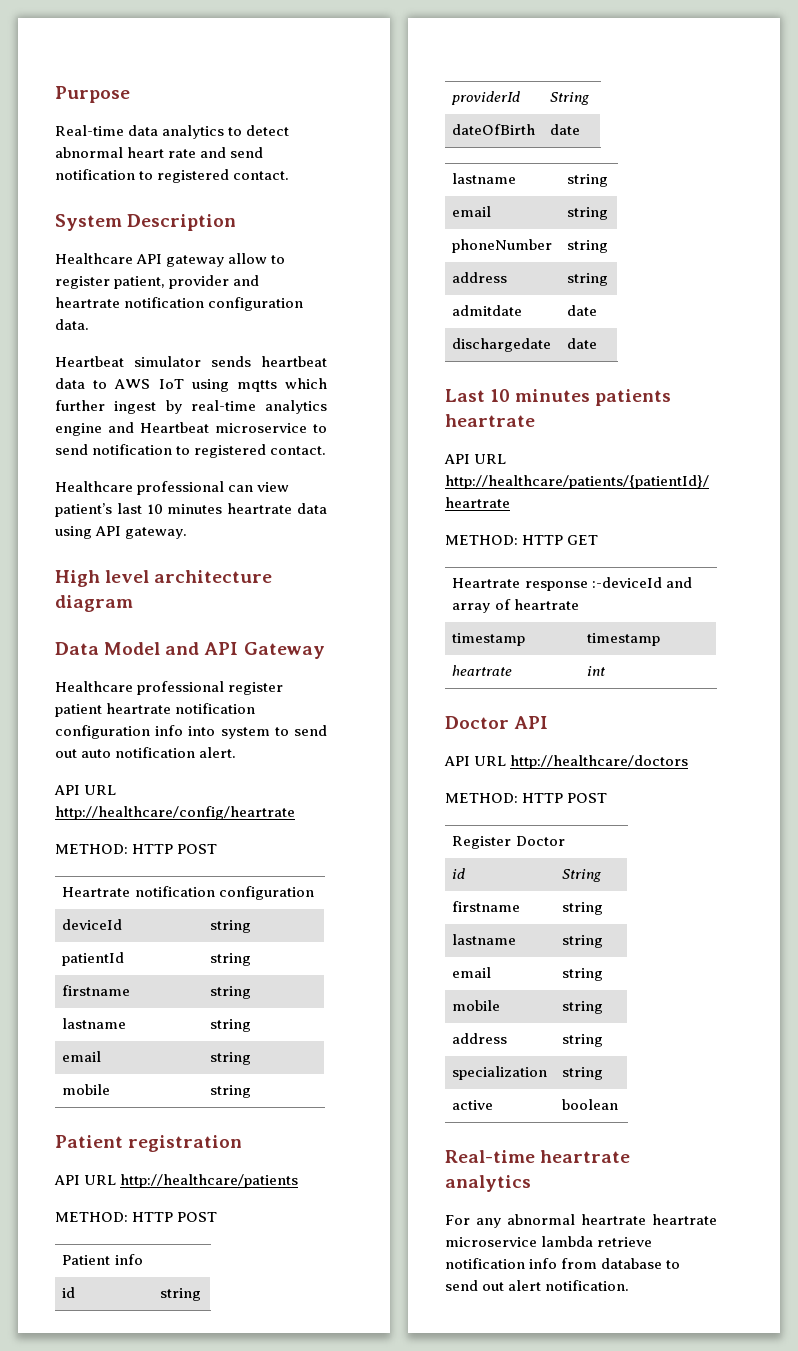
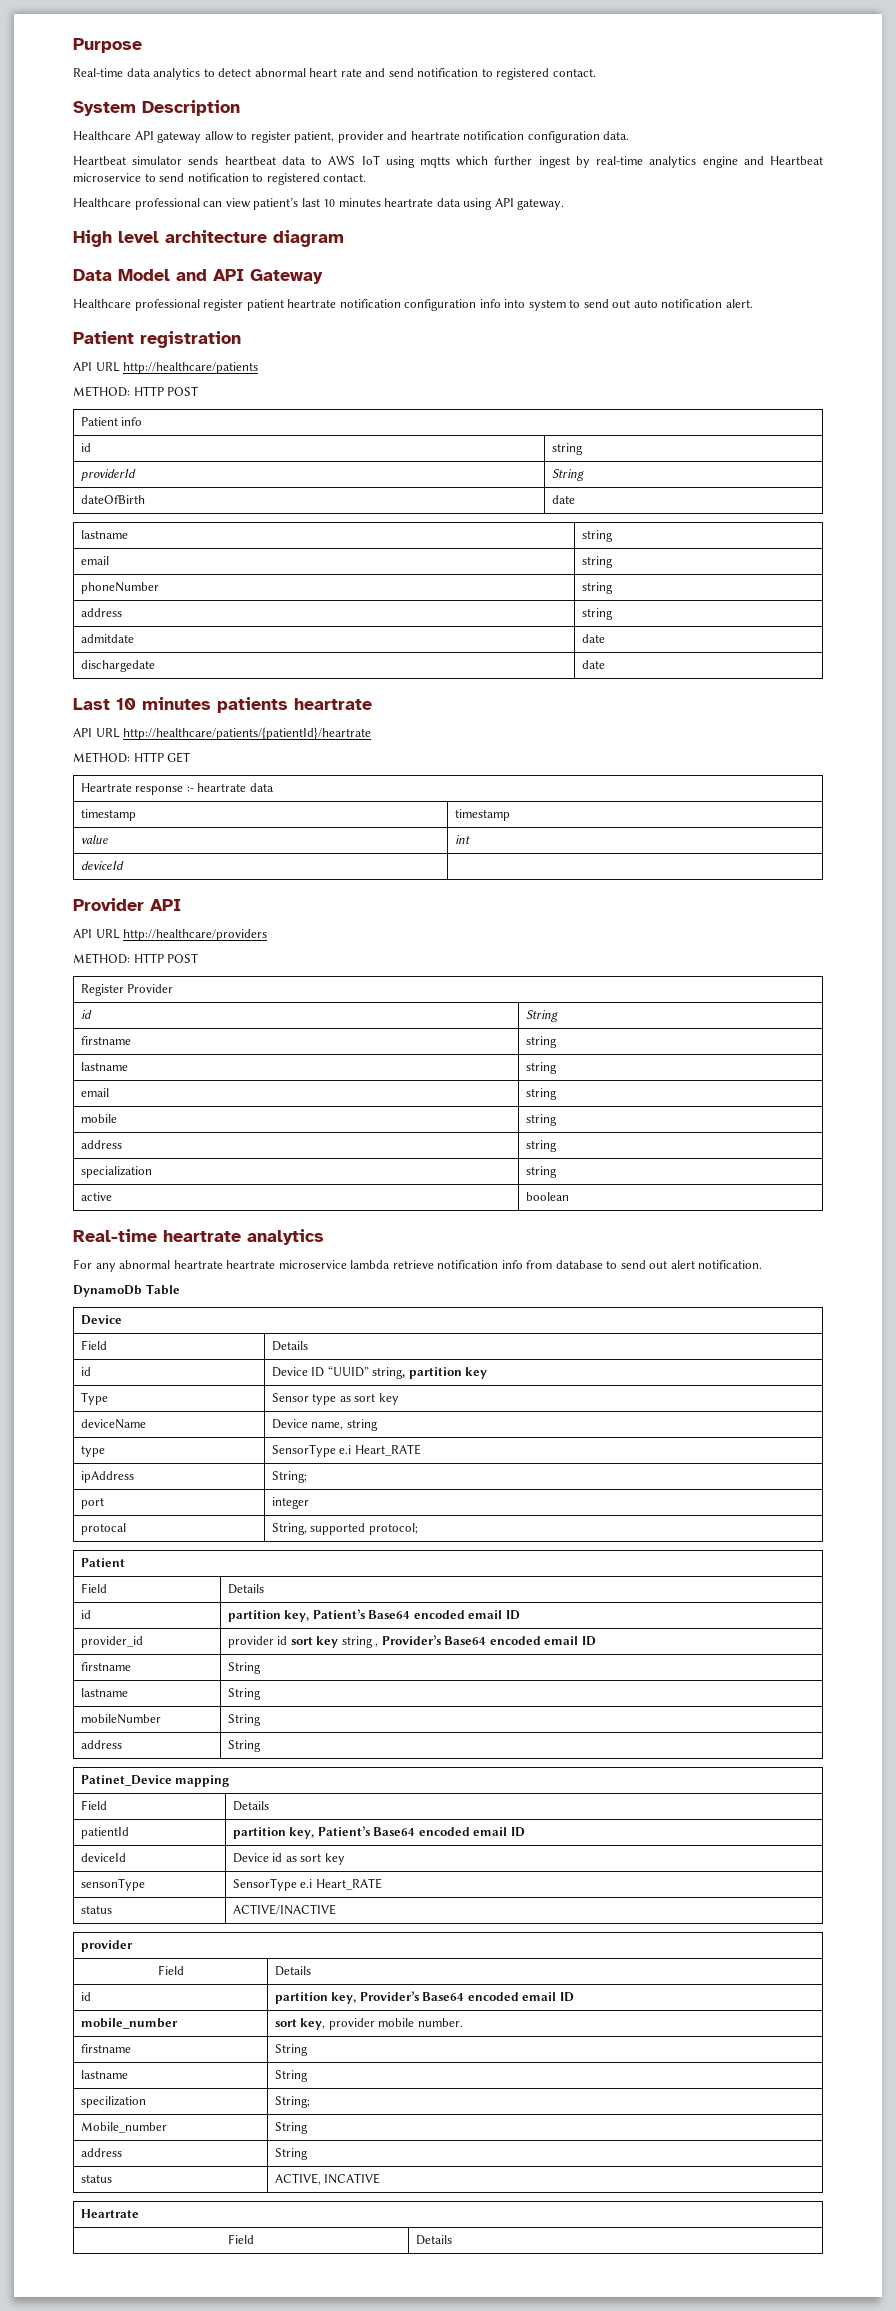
[54,785,117,795] [55,806,295,820] [55,844,218,854] [62,886,314,900] [62,919,123,930] [210,920,252,933] [62,952,125,966] [210,953,252,966] [62,985,131,996] [210,986,252,999] [62,1018,127,1029] [210,1019,252,1032] [62,1051,102,1062] [210,1052,252,1065] [62,1084,111,1095] [210,1085,252,1098] // API URL http://healthcare/config/heartrate // METHOD: HTTP POST // Heartrate notification configuration // deviceId | string // patientId | string // firstname | string // lastname | string // email | string // mobile | string -> (753, 303) none
[591,577,692,588] [452,599,579,613] :-deviceId and array of heartrate -> [186,783,274,792] :- heartrate data
[452,665,513,676] heartrate -> [80,835,108,844] value
[445,716,509,729] // Doctor -> [80,861,124,870] [73,898,144,911] // deviceId | // Provider
[510,755,689,769] http://healthcare/doctors -> [123,929,268,941] http://healthcare/providers
[515,836,565,846] Doctor -> [127,984,174,993] Provider
(630, 1285) none -> [73,1284,180,1297] [80,1315,122,1325] [80,1340,107,1350] [271,1341,308,1351] [80,1367,91,1376] [271,1366,488,1379] [80,1392,108,1405] [271,1393,399,1405] [80,1419,146,1429] [271,1419,378,1431] [80,1445,105,1457] [271,1444,421,1457] [80,1471,134,1483] [271,1471,307,1483] [80,1497,104,1509] [271,1497,309,1509] [80,1523,126,1535] [271,1523,418,1535] [80,1558,125,1567] [80,1583,107,1593] [227,1584,264,1594] [80,1610,91,1619] [227,1609,520,1622] [80,1636,143,1648] [227,1635,596,1648] [80,1662,131,1671] [227,1662,261,1674] [80,1688,128,1697] [227,1688,261,1700] [80,1714,161,1724] [227,1714,261,1726] [80,1740,122,1749] [227,1740,261,1752] [80,1775,230,1787] [80,1800,107,1810] [232,1801,269,1811] [80,1827,129,1839] [232,1826,525,1839] [80,1853,126,1862] [232,1853,345,1865] [80,1878,145,1891] [232,1878,382,1891] [80,1905,112,1914] [232,1904,336,1915] [80,1940,133,1952] [157,1965,184,1975] [274,1966,311,1976] [80,1992,91,2001] [274,1991,574,2004] [80,2018,178,2029] [274,2018,463,2030] [80,2044,131,2053] [274,2044,308,2056] [80,2070,128,2079] [274,2070,308,2082] [80,2096,146,2108] [274,2096,310,2108] [80,2122,167,2133] [274,2122,308,2134] [80,2148,122,2157] [274,2148,308,2160] [80,2174,112,2183] [274,2173,381,2185] [80,2209,139,2218] [228,2234,254,2244] [415,2235,452,2245] // DynamoDb Table // Device // Field | Details // id | Device ID “UUID” string, partition key // Type | Sensor type as sort key // deviceName | Device name, string // type | SensorType e.i Heart_RATE // ipAddress | String; // port | integer // protocal | String, supported protocol; // Patient // Field | Details // id | partition key, Patient’s Base64 encoded email ID // provider_id | provider id sort key string , Provider’s Base64 encoded email ID // firstname | String // lastname | String // mobileNumber | String // address | String // Patinet_Device mapping // Field | Details // patientId | partition key, Patient’s Base64 encoded email ID // deviceId | Device id as sort key // sensonType | SensorType e.i Heart_RATE // status | ACTIVE/INACTIVE // provider // Field | Details // id | partition key, Provider’s Base64 encoded email ID // mobile_number | sort key, provider mobile number. // firstname | String // lastname | String // specilization | String; // Mobile_number | String // address | String // status | ACTIVE, INCATIVE // Heartrate // Field | Details

